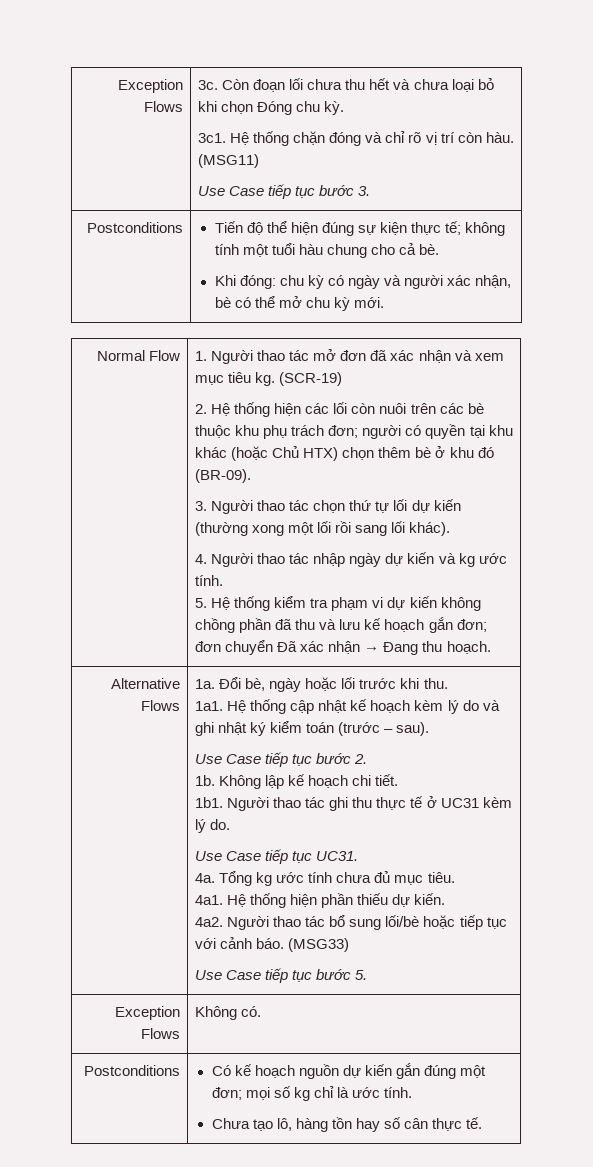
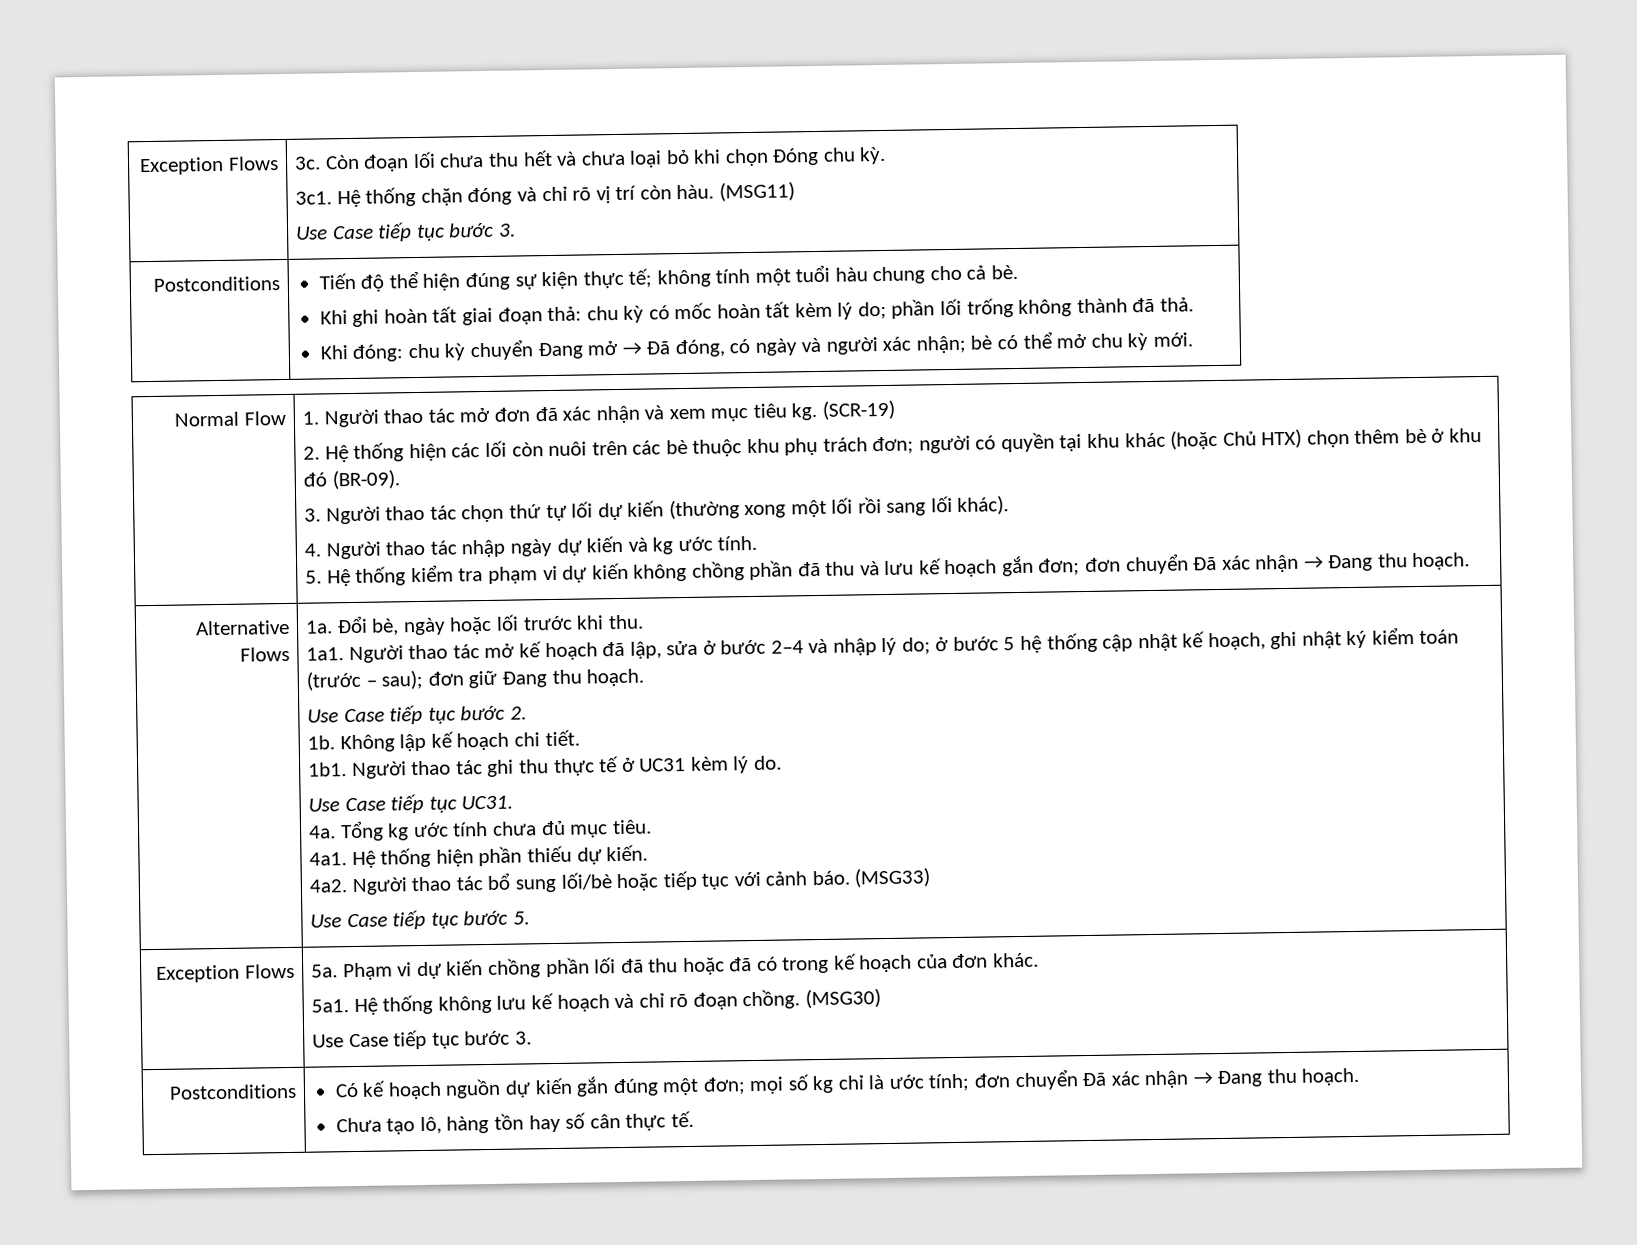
[239,275,324,289] đóng: chu kỳ -> [352,297,1194,327] [319,339,725,362] ghi hoàn tất giai đoạn thả: chu kỳ có mốc hoàn tất kèm lý do; phần lối trống không thành đã thả. // Khi đóng: chu kỳ chuyển Đang mở → Đã đóng,
[475,275,512,288] nhận, -> [915,335,966,354] nhận;
[227,699,500,714] Hệ thống cập nhật kế hoạch kèm lý do và -> [348,631,1266,664] Người thao tác mở kế hoạch đã lập, sửa ở bước 2–4 và nhập lý do; ở bước 5 hệ thống cập nhật kế hoạch,
[396,722,430,736] sau). -> [381,668,645,690] sau); đơn giữ Đang thu hoạch.
[195,1006,262,1020] Không có. -> [311,952,1039,981] [311,988,881,1016] [312,1029,532,1050] 5a. Phạm vi dự kiến chồng phần lối đã thu hoặc đã có trong kế hoạch của đơn khác. // 5a1. Hệ thống không lưu kế hoạch và chỉ rõ đoạn chồng. (MSG30) // Use Case tiếp tục bước 3.
[383,1087,412,1098] tính. -> [928,1067,1361,1092] tính; đơn chuyển Đã xác nhận → Đang thu hoạch.

